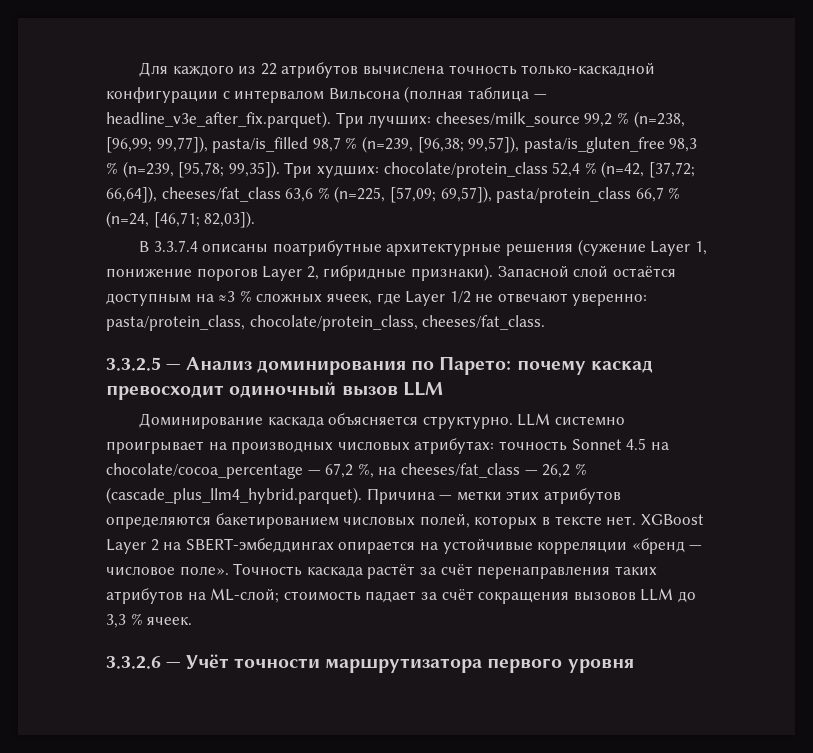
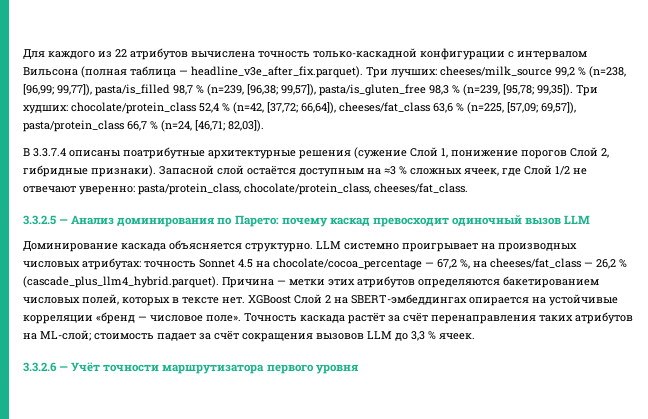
[650,241,691,256] Layer -> [410,147,438,157] Слой
[262,266,303,281] Layer -> [570,147,598,157] Слой
[405,291,446,306] Layer -> [524,165,552,175] Слой
[106,539,146,554] Layer -> [294,294,322,304] Слой

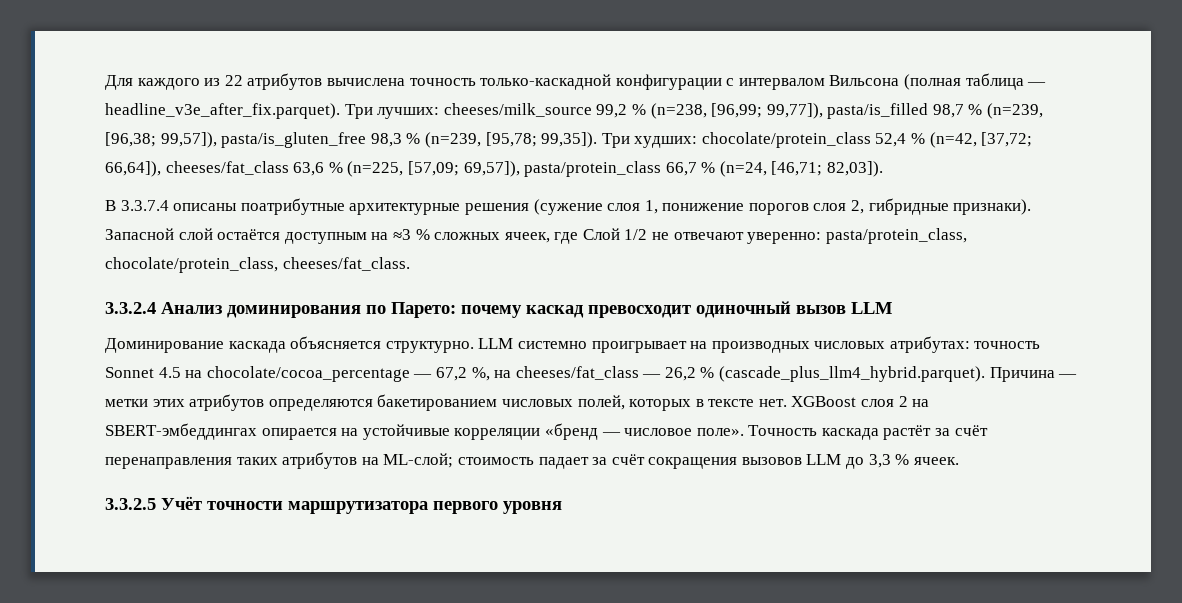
[410,147,438,157] Слой -> [607,203,641,211] слоя
[570,147,598,157] Слой -> [813,203,847,211] слоя
[23,215,69,225] 3.3.2.5 — -> [105,302,156,314] 3.3.2.4
[294,294,322,304] Слой -> [861,399,895,407] слоя
[23,362,69,372] 3.3.2.6 — -> [105,498,156,510] 3.3.2.5

